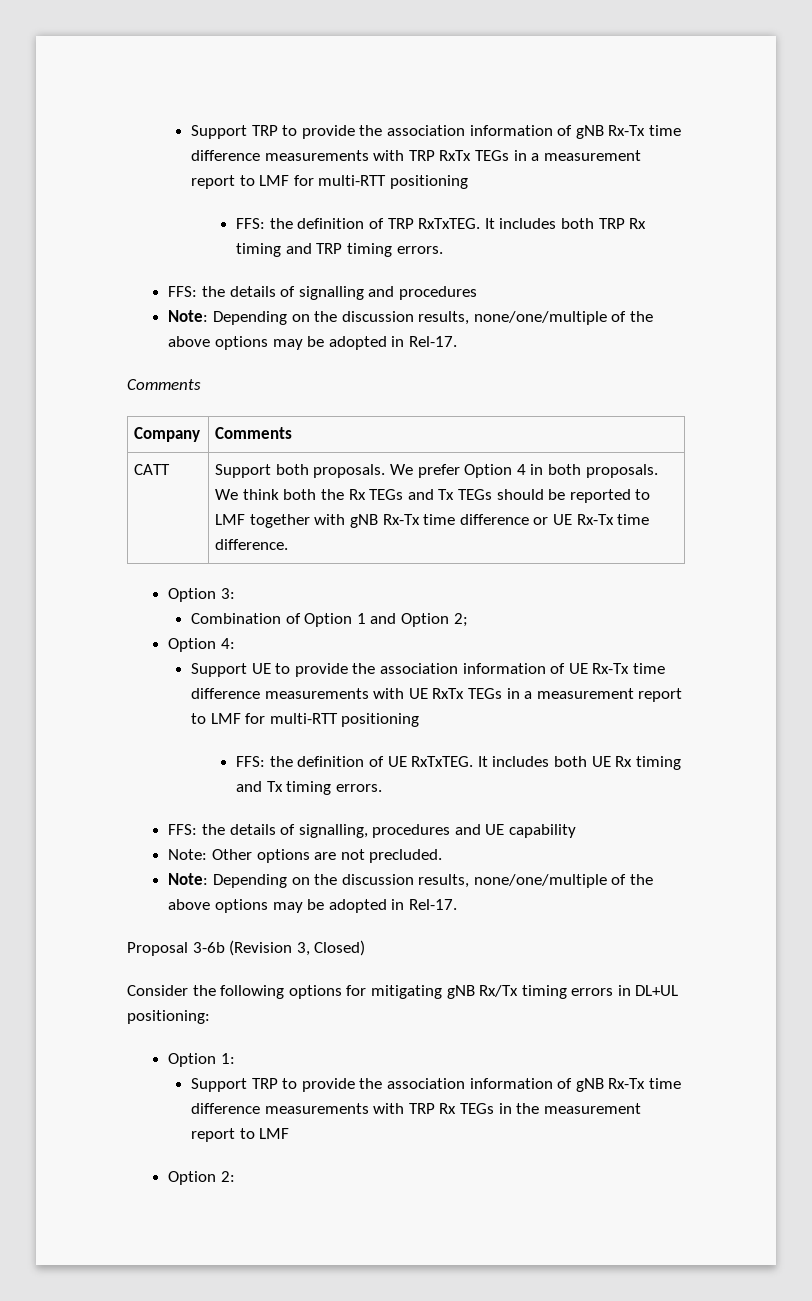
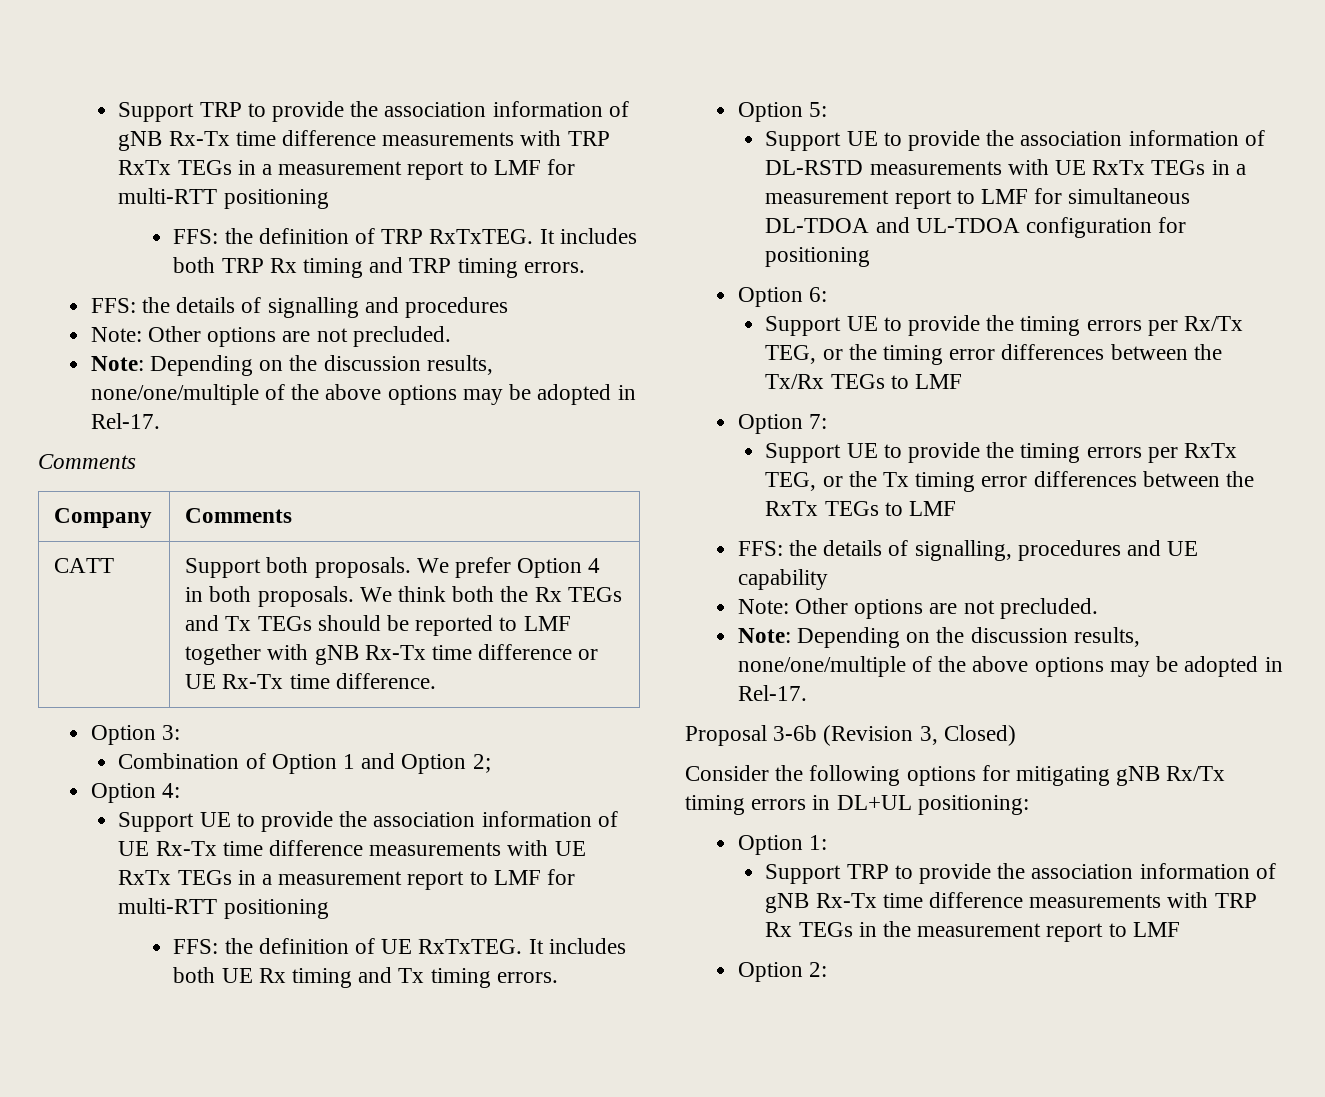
(477, 293) none -> [90,326,451,347] // Note: Other options are not precluded.
(382, 788) none -> [737,102,828,122] [765,130,1265,151] [765,159,1246,175] [765,188,1191,209] [765,217,1187,238] [765,247,871,267] [737,287,828,307] [765,315,1244,336] [765,344,1222,365] [765,374,962,389] [737,414,828,434] [765,442,1238,463] [765,471,1255,492] [765,501,956,516] // Option 5: // Support UE to provide the association information of DL-RSTD measurements with UE RxTx TEGs in a measurement report to LMF for simultaneous DL-TDOA and UL-TDOA configuration for positioning // Option 6: // Support UE to provide the timing errors per Rx/Tx TEG, or the timing error differences between the Tx/Rx TEGs to LMF // Option 7: // Support UE to provide the timing errors per RxTx TEG, or the Tx timing error differences between the RxTx TEGs to LMF

